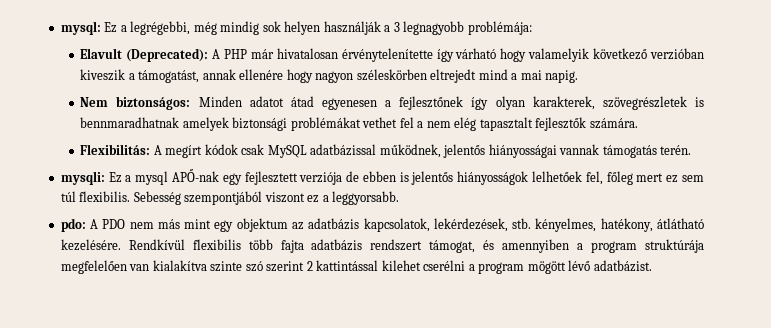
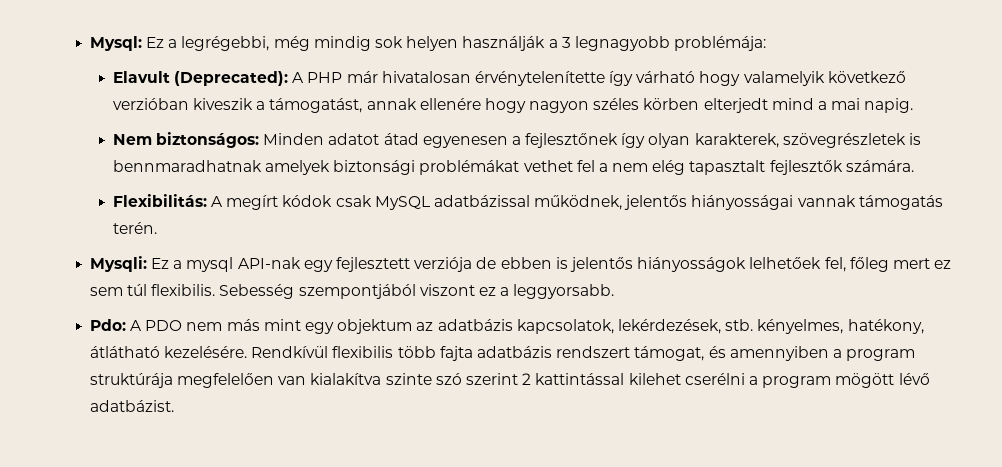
[60,21,101,35] mysql: -> [89,36,142,51] Mysql:
[356,69,477,83] széleskörben eltrejedt -> [593,98,768,113] széles körben elterjedt
[60,171,105,185] mysqli: -> [89,256,147,272] Mysqli:
[171,169,219,182] APŐ-nak -> [237,257,301,269] API-nak
[60,218,86,232] pdo: -> [89,319,126,331] Pdo:

